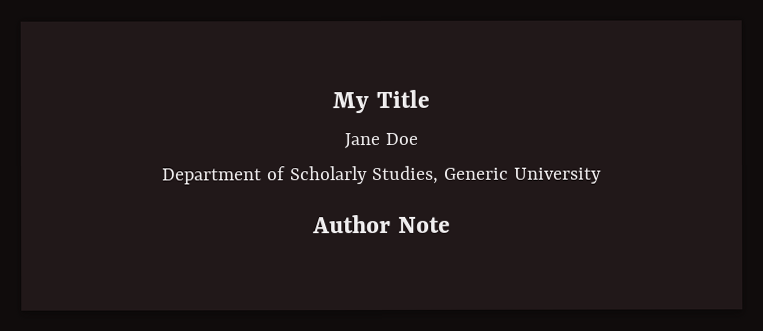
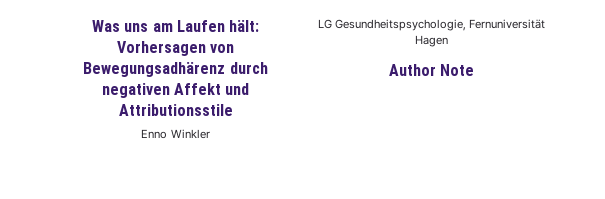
[332,89,430,114] [344,132,418,149] [162,165,602,185] My Title // Jane Doe // Department of Scholarly Studies, Generic University -> [91,20,260,32] [116,41,235,56] [83,62,268,77] [101,83,250,98] [118,104,233,116] [141,129,210,139] [317,19,546,31] [415,35,448,47] Was uns am Laufen hält: Vorhersagen von Bewegungsadhärenz durch negativen Affekt und Attributionsstile // Enno Winkler // LG Gesundheitspsychologie, Fernuniversität Hagen

